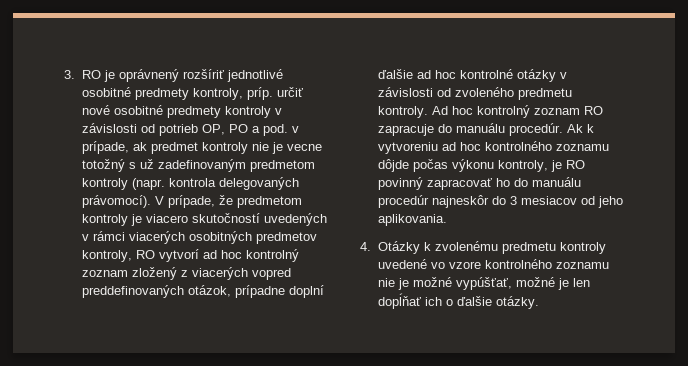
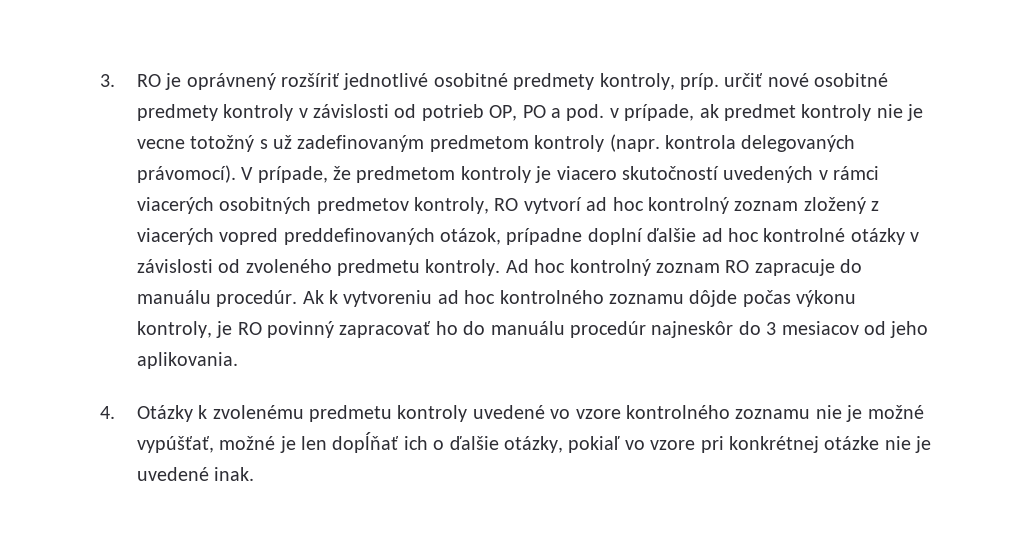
[495,296,539,309] otázky. -> [503,436,932,453] [136,467,255,481] otázky, pokiaľ vo vzore pri konkrétnej otázke nie je uvedené inak.

